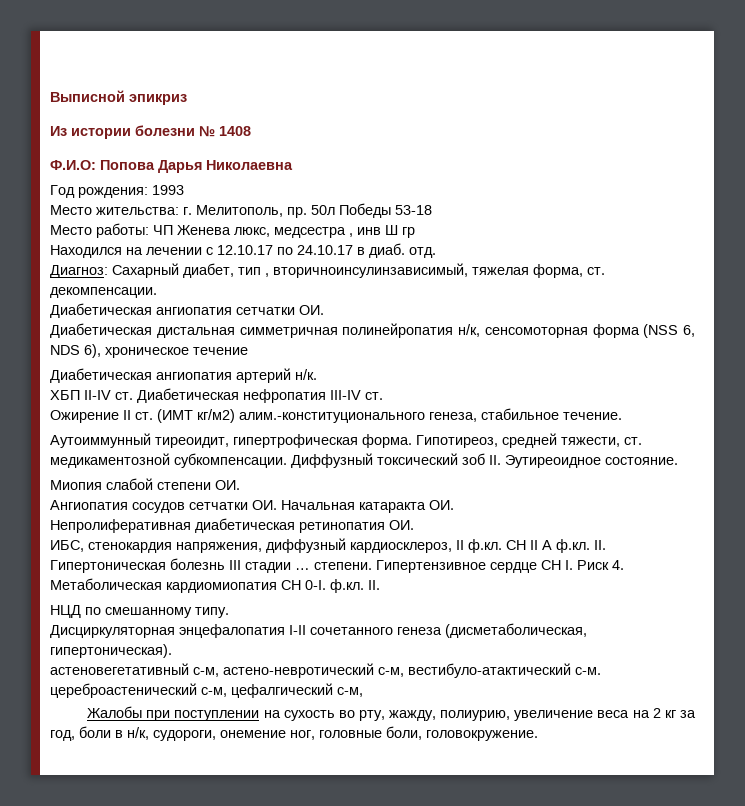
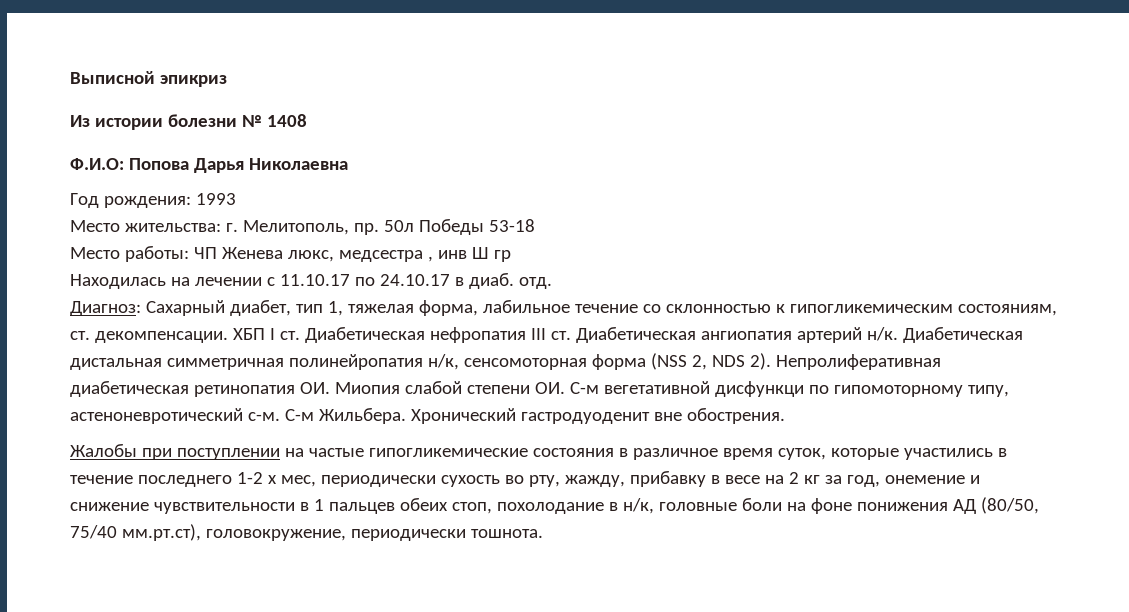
[50,245,122,258] Находился -> [70,274,166,289] Находилась
[217,245,273,255] 12.10.17 -> [279,274,350,286] 11.10.17
[265,263,605,278] [50,287,157,298] [50,303,324,318] , вторичноинсулинзависимый, тяжелая форма, ст. декомпенсации. // Диабетическая ангиопатия сетчатки ОИ. // -> [327,300,1057,316] [70,327,898,343] 1, тяжелая форма, лабильное течение со склонностью к гипогликемическим состояниям, ст. декомпенсации. ХБП I ст. Диабетическая нефропатия III ст. Диабетическая ангиопатия артерий н/к.
[683,325,695,337] [50,344,248,358] [50,368,317,383] [50,388,383,403] [50,408,622,423] [50,433,642,448] [50,453,678,468] [50,478,240,490] [50,500,454,513] [50,518,414,533] [50,538,606,553] [50,558,624,573] [50,578,380,593] [50,605,229,618] [50,623,587,638] [50,644,172,658] [50,663,601,678] [50,683,363,698] [87,706,281,721] 6, NDS 6), хроническое течение // Диабетическая ангиопатия артерий н/к. // ХБП II-IV ст. Диабетическая нефропатия III-IV ст. // Ожирение II ст. (ИМТ кг/м2) алим.-конституционального генеза, стабильное течение. // Аутоиммунный тиреоидит, гипертрофическая форма. Гипотиреоз, средней тяжести, ст. медикаментозной субкомпенсации. Диффузный токсический зоб II. Эутиреоидное состояние. // Миопия слабой степени ОИ. // Ангиопатия сосудов сетчатки ОИ. Начальная катаракта ОИ. // Непролиферативная диабетическая ретинопатия ОИ. // ИБС, стенокардия напряжения, диффузный кардиосклероз, II ф.кл. СН II А ф.кл. II. Гипертоническая болезнь III стадии … степени. Гипертензивное сердце СН I. Риск 4. Метаболическая кардиомиопатия СН 0-I. ф.кл. II. // НЦД по смешанному типу. // Дисциркуляторная энцефалопатия I-II сочетанного генеза (дисметаболическая, гипертоническая). // астеновегетативный с-м, астено-невротический с-м, вестибуло-атактический с-м. цереброастенический с-м, цефалгический с-м, // Жалобы при поступлении на -> [691,353,941,370] [70,381,1009,397] [70,408,785,424] [70,444,1007,460] [70,472,436,487] 2, NDS 2). Непролиферативная диабетическая ретинопатия ОИ. Миопия слабой степени ОИ. С-м вегетативной дисфункци по гипомоторному типу, астеноневротический с-м. С-м Жильбера. Хронический гастродуоденит вне обострения. // Жалобы при поступлении на частые гипогликемические состояния в различное время суток, которые участились в течение последнего 1-2 х мес, периодически
[440,710,630,721] полиурию, увеличение веса -> [629,471,760,487] прибавку в весе
[79,726,538,741] боли в н/к, судороги, онемение ног, головные боли, головокружение. -> [884,475,980,484] [70,497,1039,514] [70,524,543,541] онемение и снижение чувствительности в 1 пальцев обеих стоп, похолодание в н/к, головные боли на фоне понижения АД (80/50, 75/40 мм.рт.ст), головокружение, периодически тошнота.

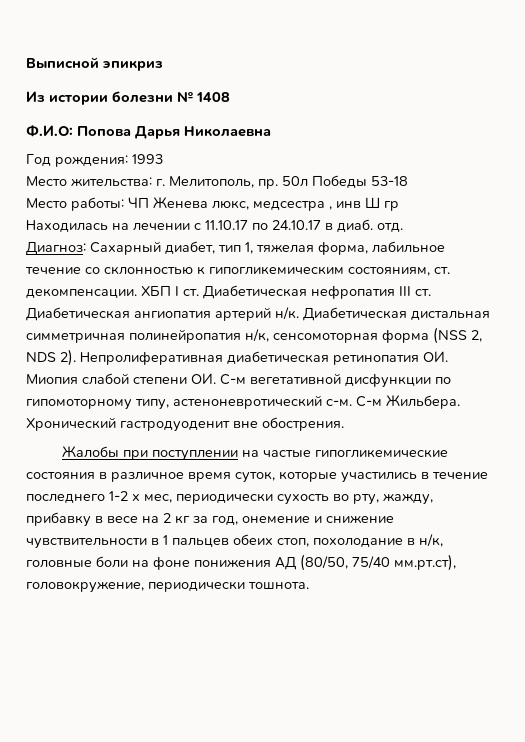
[714,381,804,397] дисфункци -> [345,373,431,388] дисфункции

